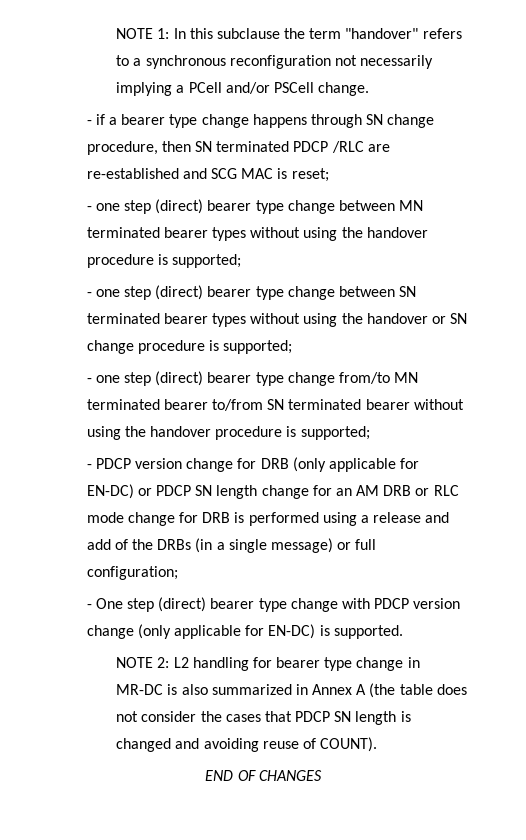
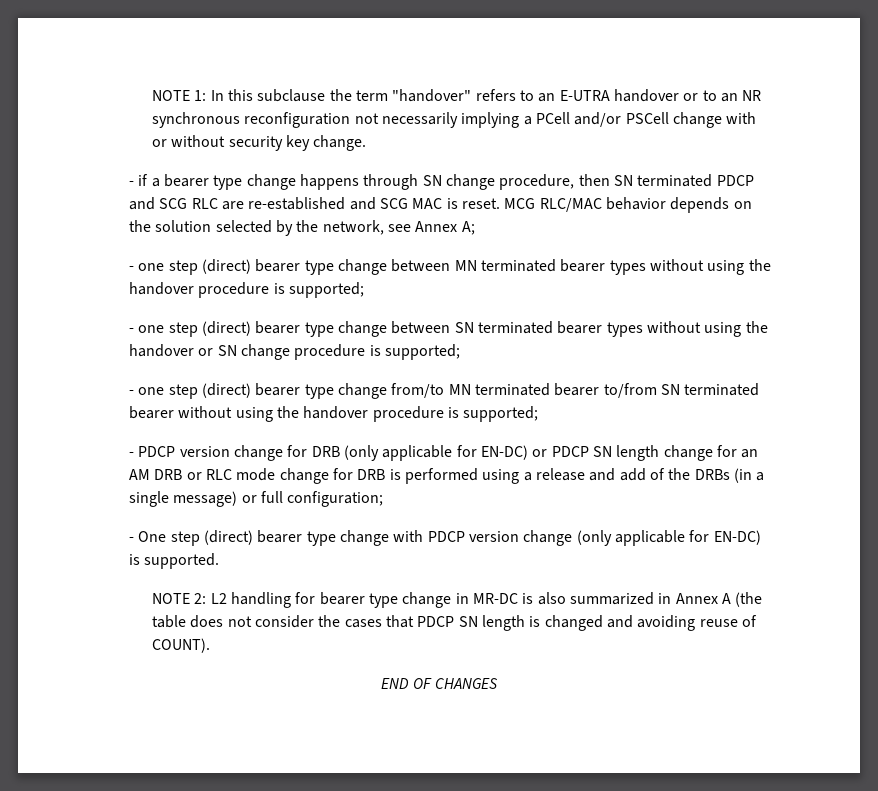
[133,58,142,66] a -> [538,89,762,102] an E-UTRA handover or to an NR
(314, 87) none -> [673,112,757,128] [152,135,311,151] change with or without security key
[331,141,364,153] /RLC -> [129,197,218,210] and SCG RLC
[291,168,329,182] reset; -> [461,197,752,213] [129,220,475,236] reset. MCG RLC/MAC behavior depends on the solution selected by the network, see Annex A;

